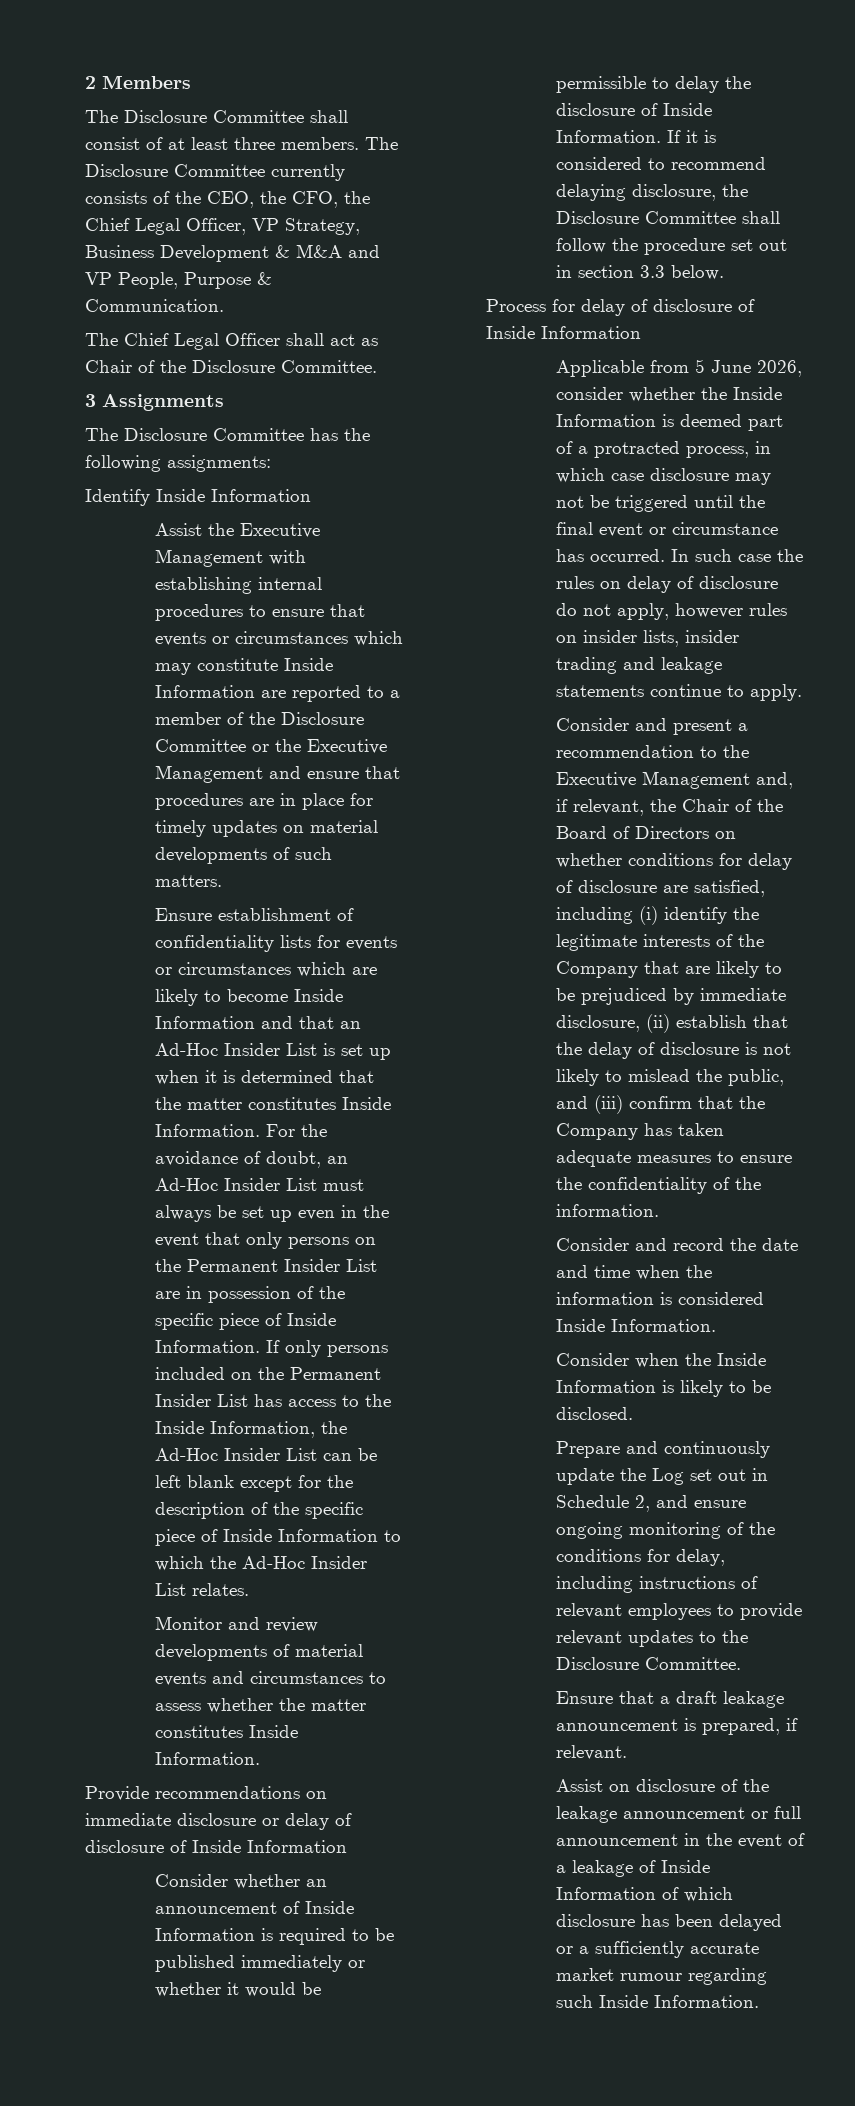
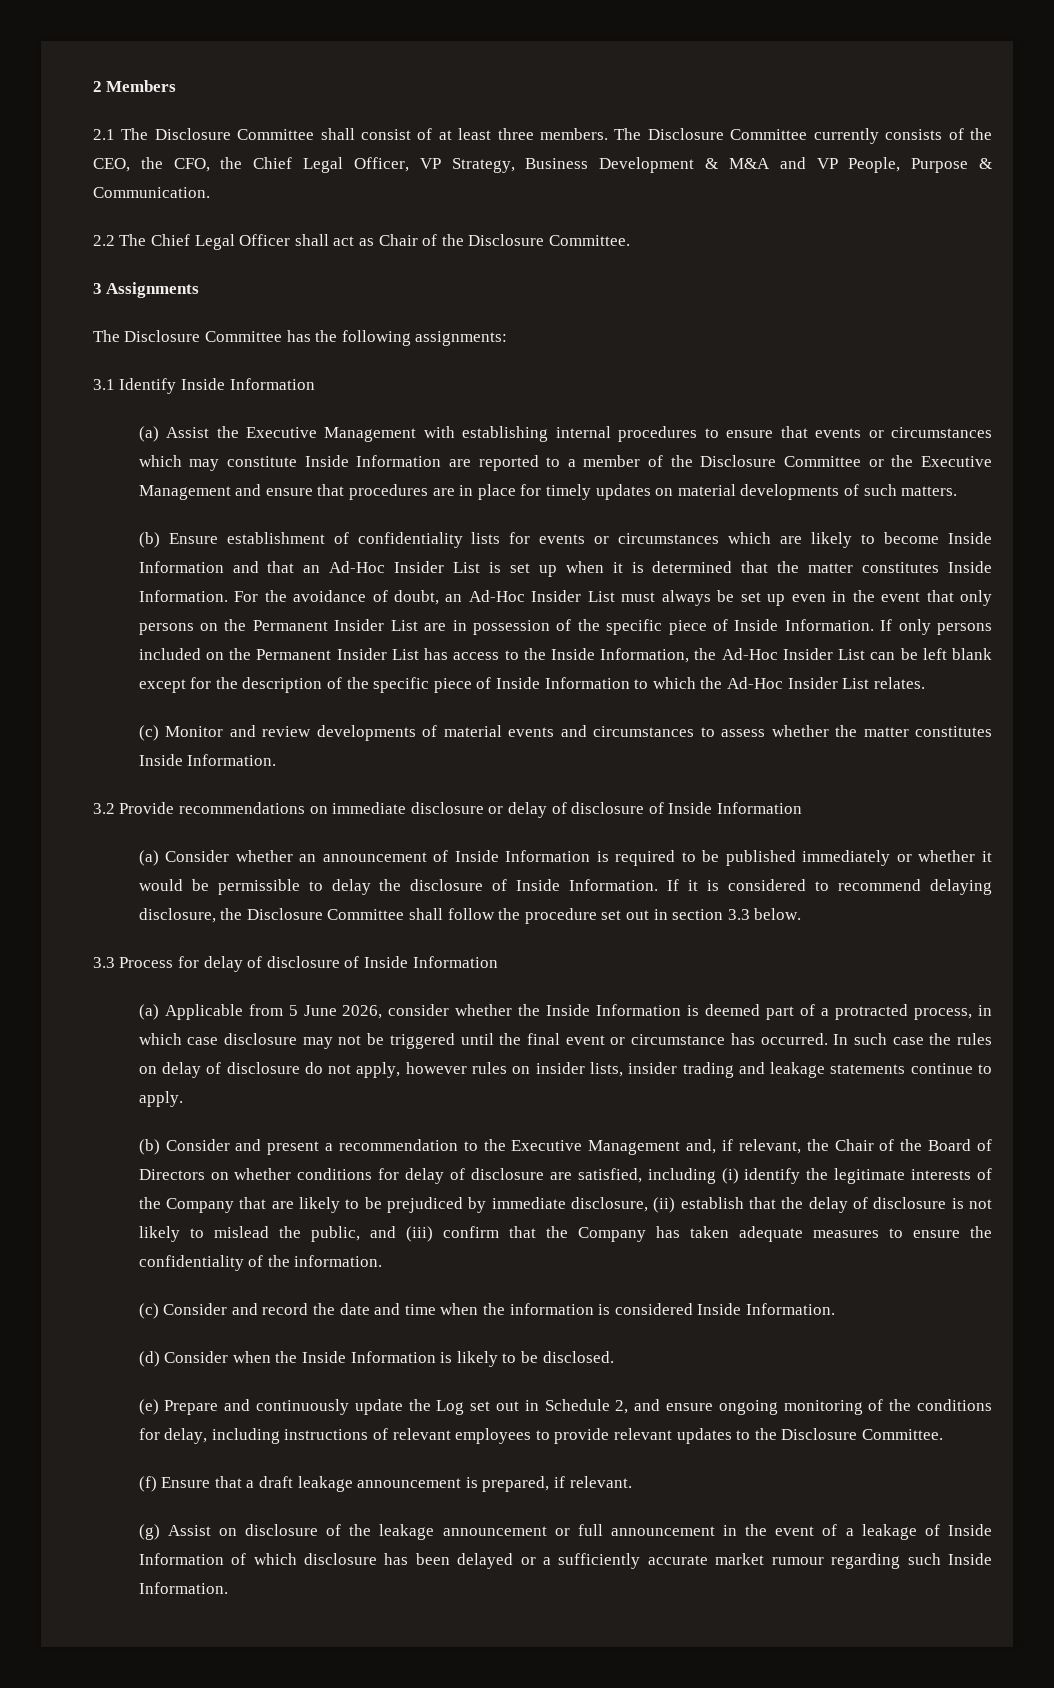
(192, 82) none -> [92,129,115,140] 2.1
(225, 305) none -> [92,235,115,246] 2.2
(272, 463) none -> [92,379,115,390] 3.1
(312, 495) none -> [138,426,159,442] (a)
(223, 881) none -> [138,532,160,548] (b)
(250, 1589) none -> [138,725,159,741] (c)
(261, 1758) none -> [92,803,115,814] 3.2
(348, 1846) none -> [138,850,159,866] (a)
(725, 272) none -> [92,957,115,968] 3.3
(642, 332) none -> [138,1004,159,1020] (a)
(803, 692) none -> [138,1139,160,1155] (b)
(660, 1210) none -> [138,1303,159,1319] (c)
(717, 1325) none -> [138,1351,160,1367] (d)
(634, 1413) none -> [138,1399,159,1415] (e)
(742, 1663) none -> [138,1476,157,1492] (f)
(628, 1752) none -> [138,1524,160,1540] (g)

